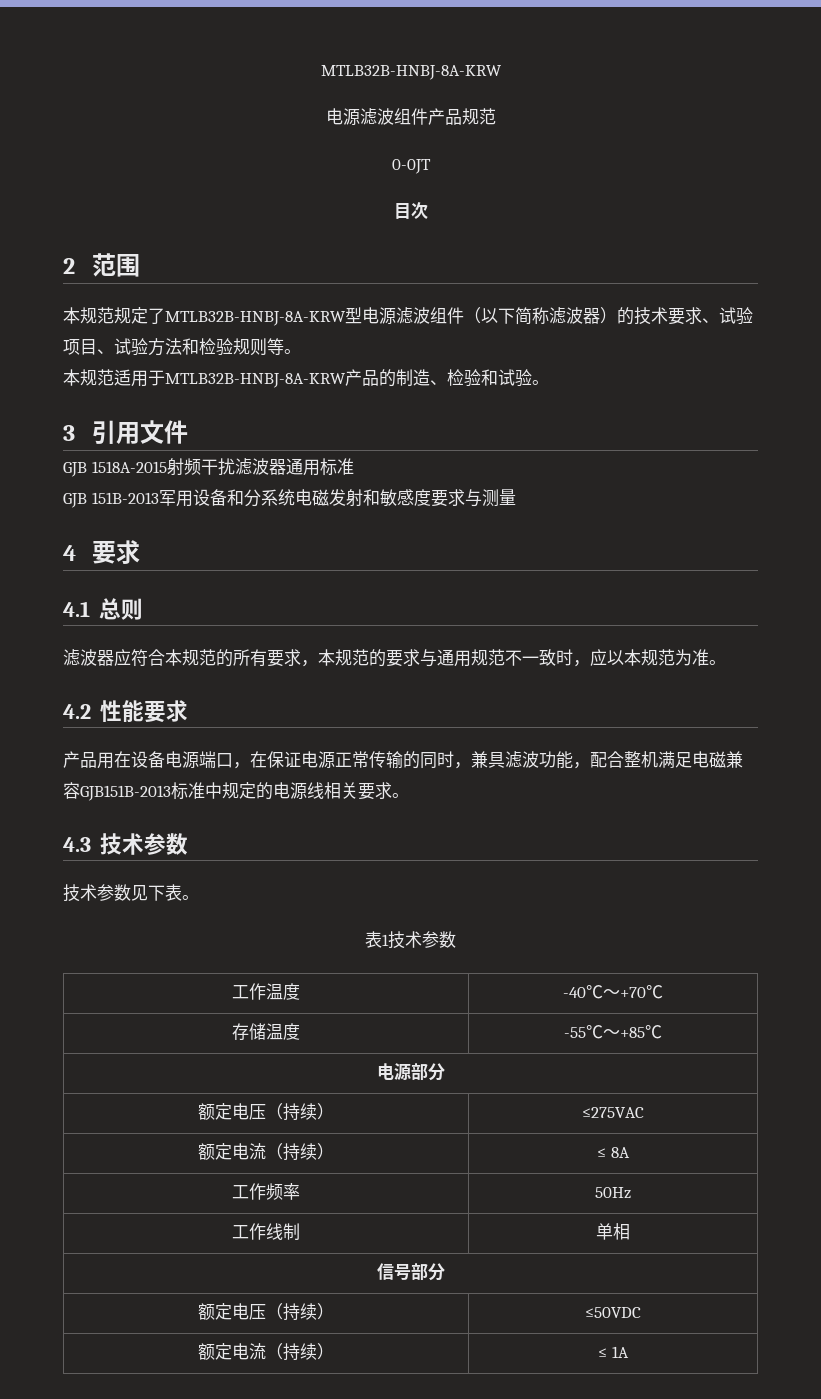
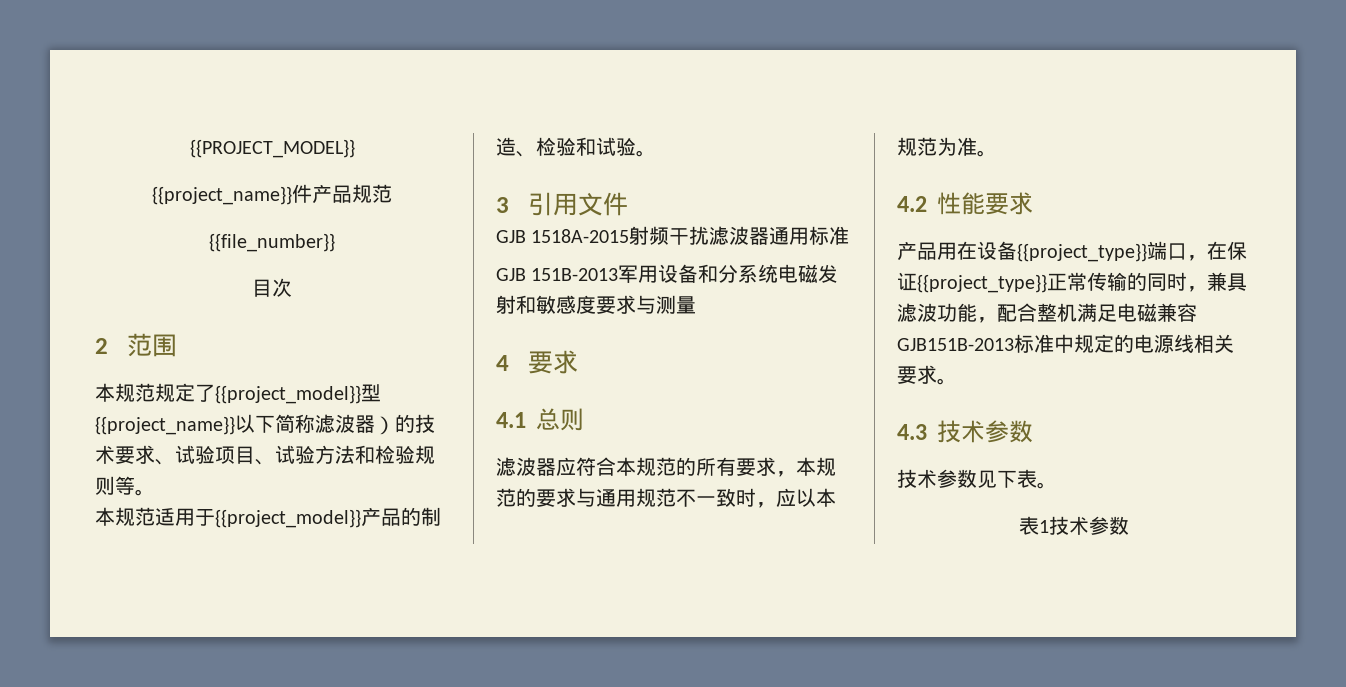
[320,65,502,80] [325,108,411,126] MTLB32B-HNBJ-8A-KRW // 电源滤波组 -> [189,139,355,158] [152,186,292,205] {{PROJECT_MODEL}} // {{project_name}}
[391,159,431,174] 0-0JT -> [209,233,335,252] {{file_number}}
[165,307,481,326] MTLB32B-HNBJ-8A-KRW型电源滤波组件（ -> [215,384,381,404] [95,416,235,435] {{project_model}}型{{project_name}}
[165,373,346,388] MTLB32B-HNBJ-8A-KRW -> [215,509,361,528] {{project_model}}
[165,751,199,769] 电源 -> [1017,243,1147,262] {{project_type}}
[301,751,335,769] 电源 -> [917,274,1047,293] {{project_type}}
[232,983,300,1000] [563,985,663,999] [232,1023,300,1040] [564,1025,662,1039] [376,1063,445,1081] [198,1103,334,1121] [582,1107,644,1118] [198,1143,334,1161] [597,1147,630,1158] [232,1183,300,1200] [595,1187,631,1199] [232,1223,300,1240] [596,1223,630,1240] [376,1263,445,1281] [198,1303,334,1321] [585,1307,641,1318] [198,1343,334,1361] [598,1346,629,1358] // 工作温度 | -40℃～+70℃ // 存储温度 | -55℃～+85℃ // 电源部分 // 额定电压（持续） | ≤275VAC // 额定电流（持续） | ≤ 8A // 工作频率 | 50Hz // 工作线制 | 单相 // 信号部分 // 额定电压（持续） | ≤50VDC // 额定电流（持续） | ≤ 1A -> (1129, 525) none

